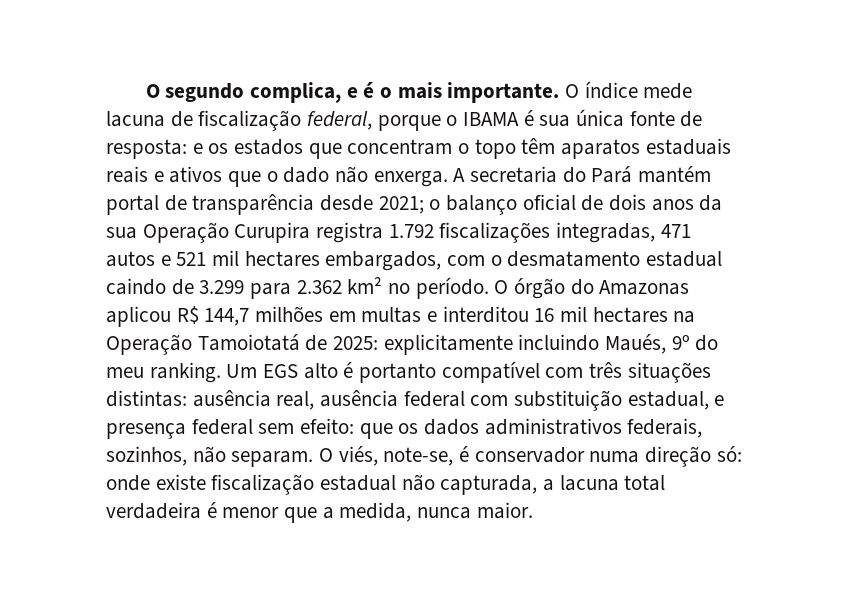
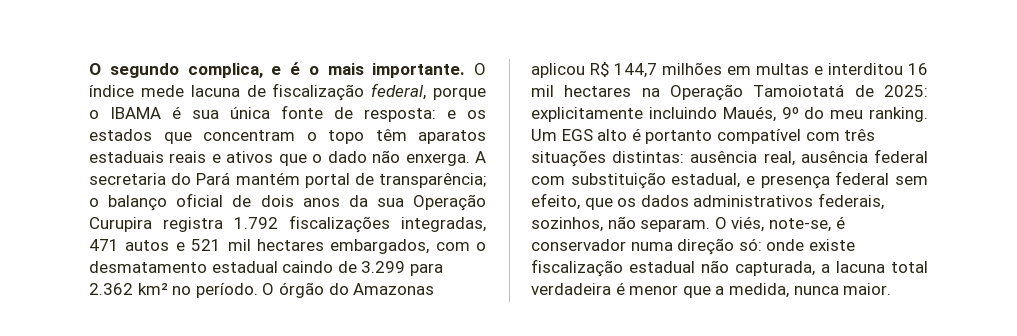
[192,194,424,215] transparência desde 2021; -> [379,173,486,188] transparência;
[300,418,355,434] efeito: -> [531,193,580,210] efeito,

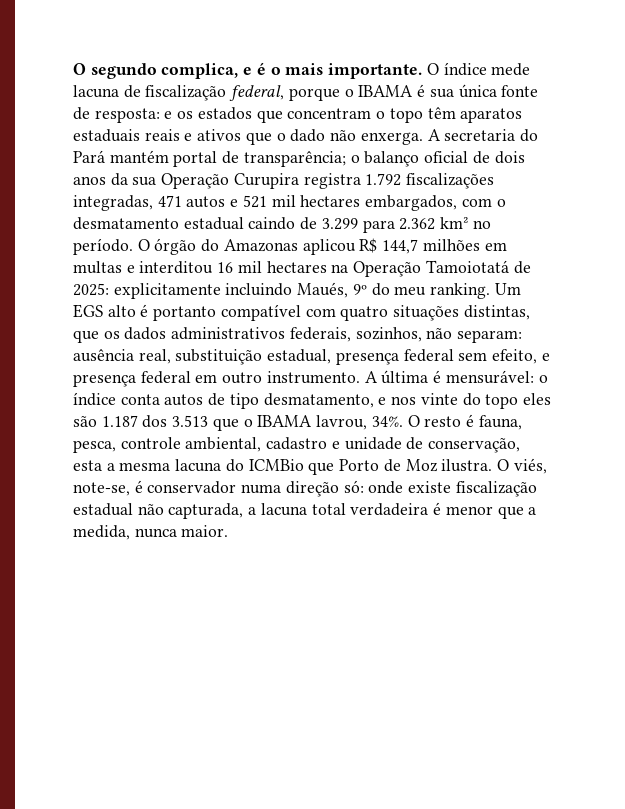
[844,129,876,141] [531,149,928,167] [531,171,928,189] [531,193,580,210] três situações distintas: ausência real, ausência federal com substituição estadual, e presença federal sem efeito, -> [340,305,530,321] quatro situações distintas,
[640,219,711,232] separam. -> [457,330,523,343] [73,349,550,365] [73,370,548,387] [73,392,551,409] [73,414,522,431] [73,437,521,453] [73,459,493,475] separam: ausência real, substituição estadual, presença federal sem efeito, e presença federal em outro instrumento. A última é mensurável: o índice conta autos de tipo desmatamento, e nos vinte do topo eles são 1.187 dos 3.513 que o IBAMA lavrou, 34%. O resto é fauna, pesca, controle ambiental, cadastro e unidade de conservação, esta a mesma lacuna do ICMBio que Porto de Moz ilustra.

